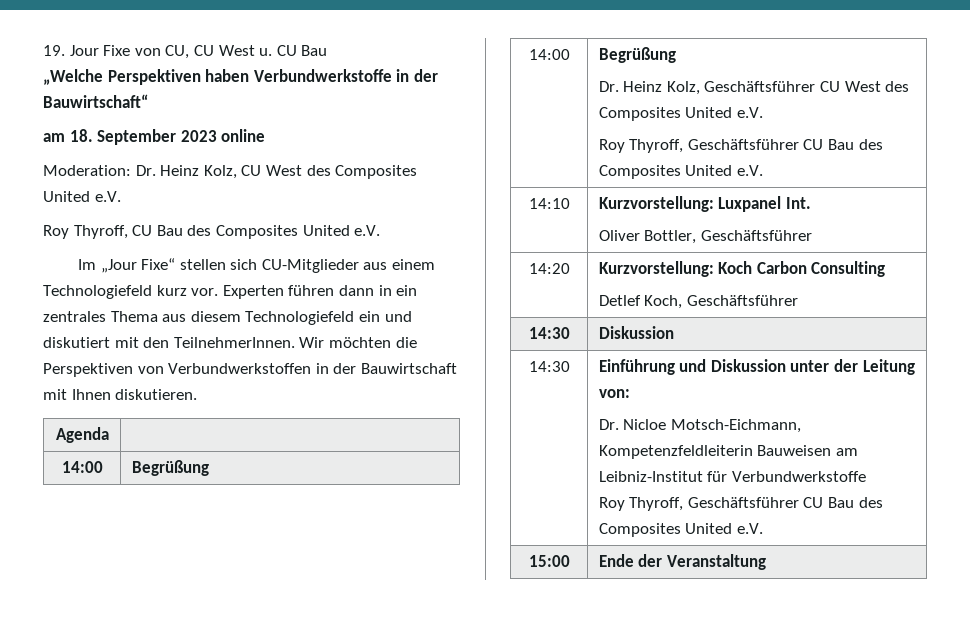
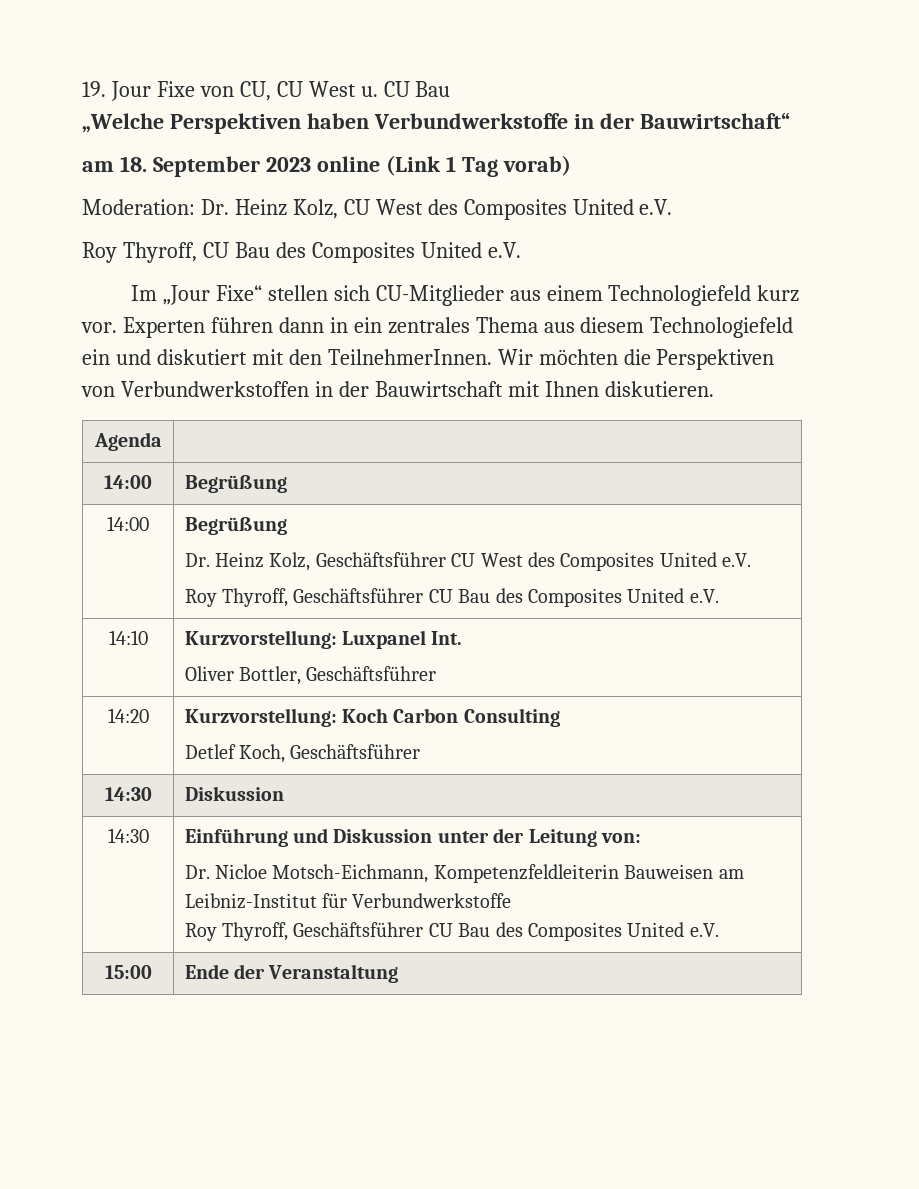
(266, 135) none -> [385,155,571,177] (Link 1 Tag vorab)

